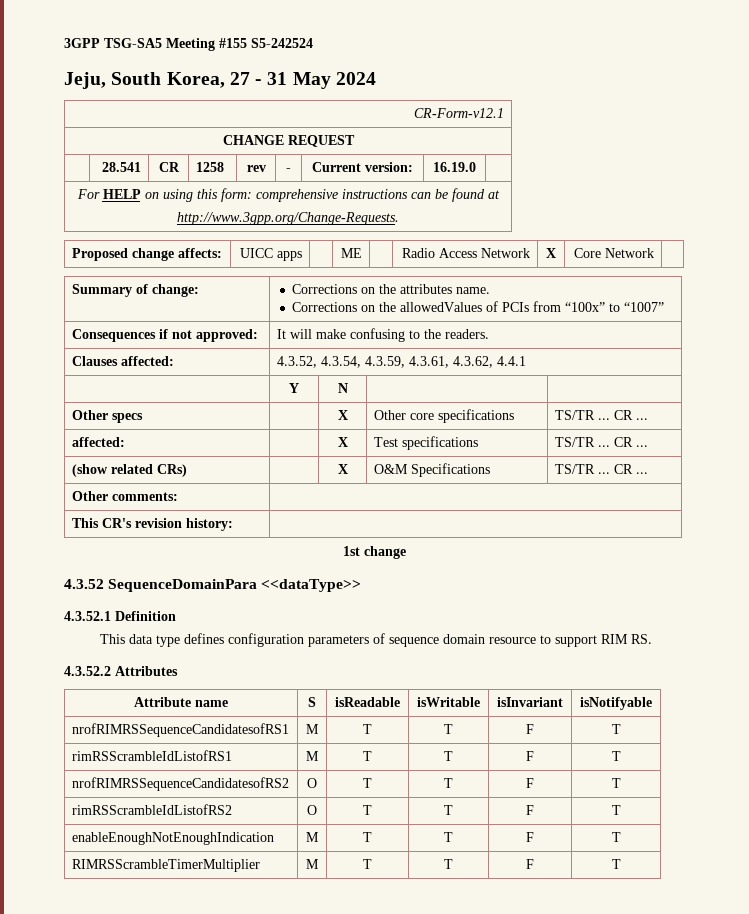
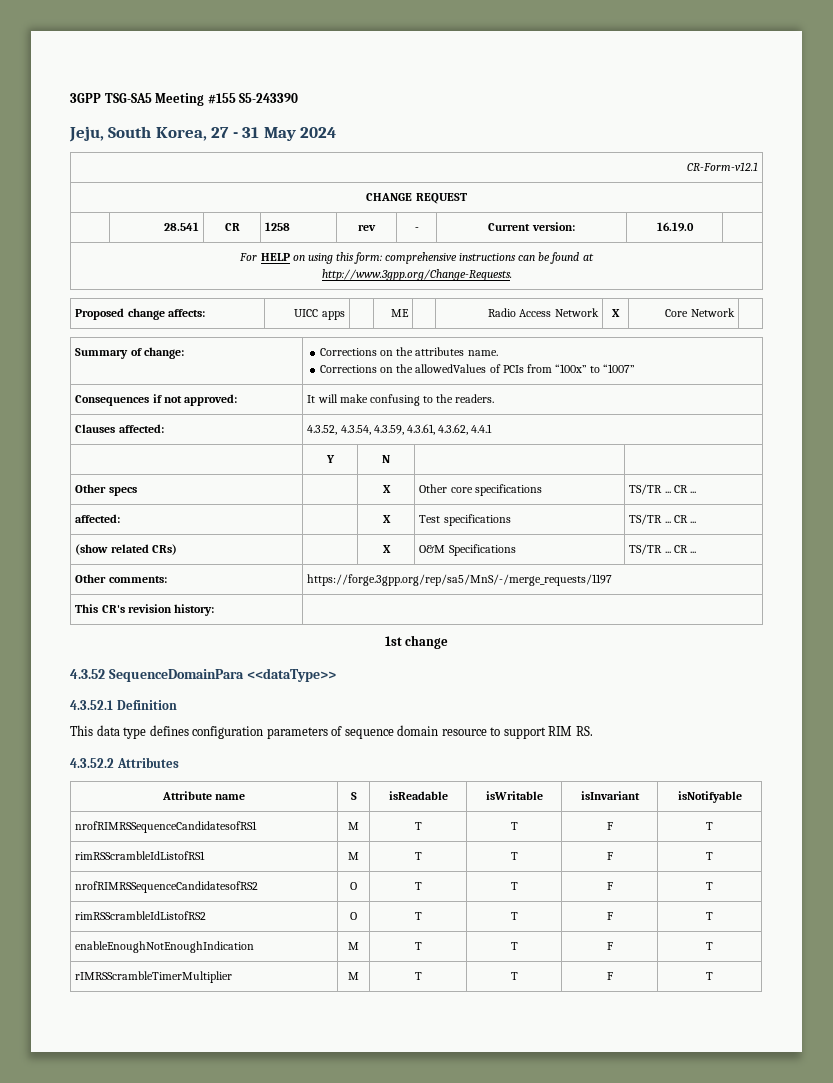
[251,38,313,48] S5-242524 -> [239,93,299,103] S5-243390
(178, 496) none -> [307,574,613,586] https://forge.3gpp.org/rep/sa5/MnS/-/merge_requests/1197
[71,859,260,872] RIMRSScrambleTimerMultiplier -> [75,971,233,983] rIMRSScrambleTimerMultiplier

